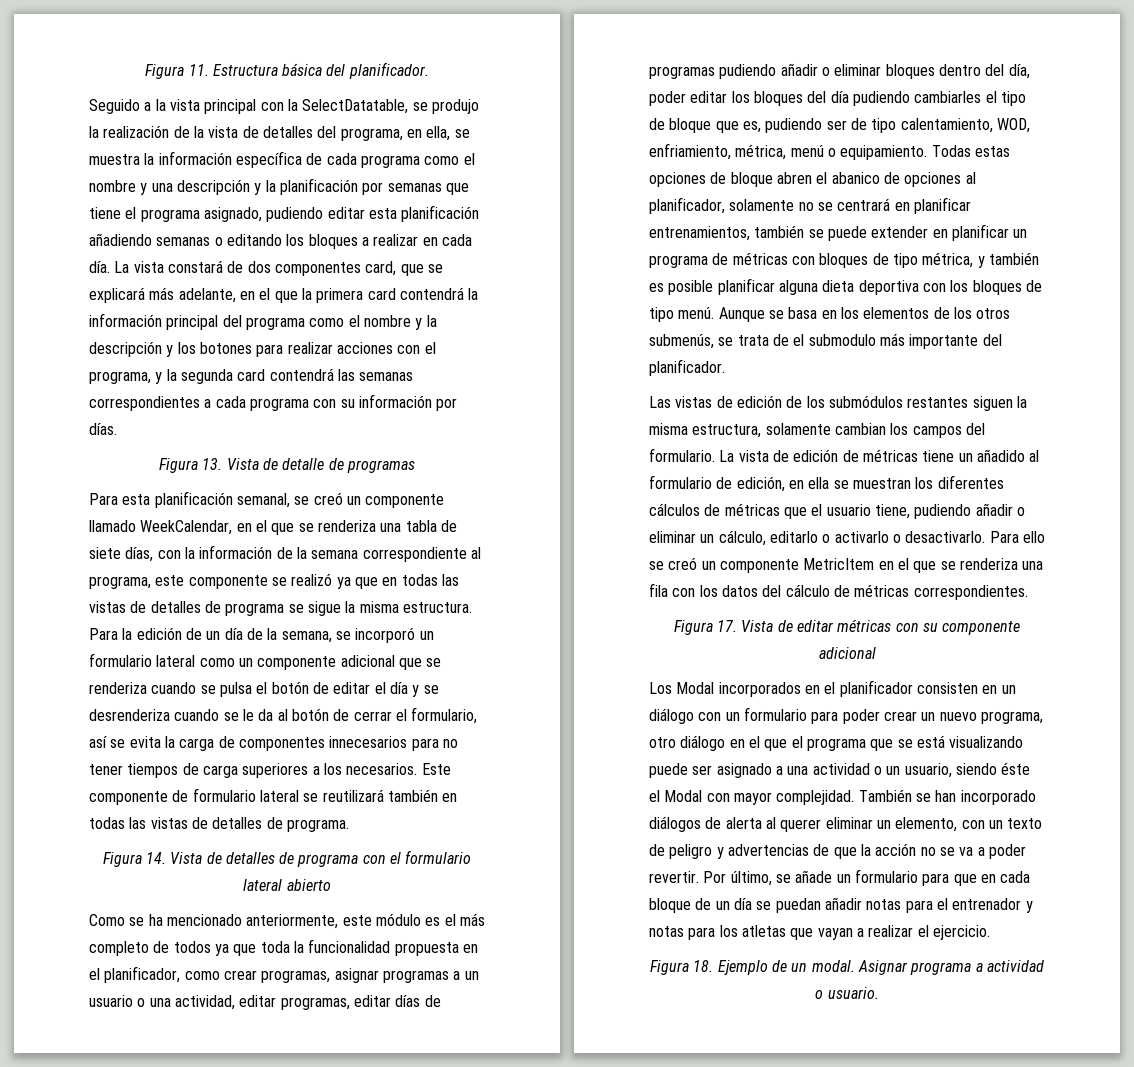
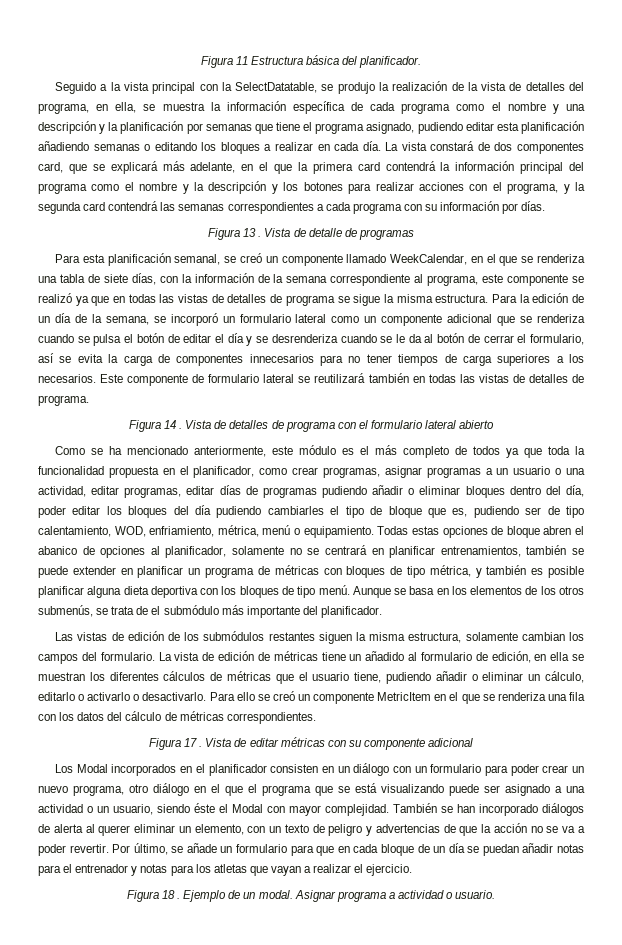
[145,64,209,79] Figura 11. -> [200,56,248,68] Figura 11
[202,458,223,470] 13. -> [243,228,262,237] 13 .
[145,852,166,864] 14. -> [163,420,183,429] 14 .
[808,334,876,346] submodulo -> [163,605,219,615] submódulo
[717,620,738,632] 17. -> [184,738,203,747] 17 .
[693,960,714,972] 18. -> [161,890,181,899] 18 .

